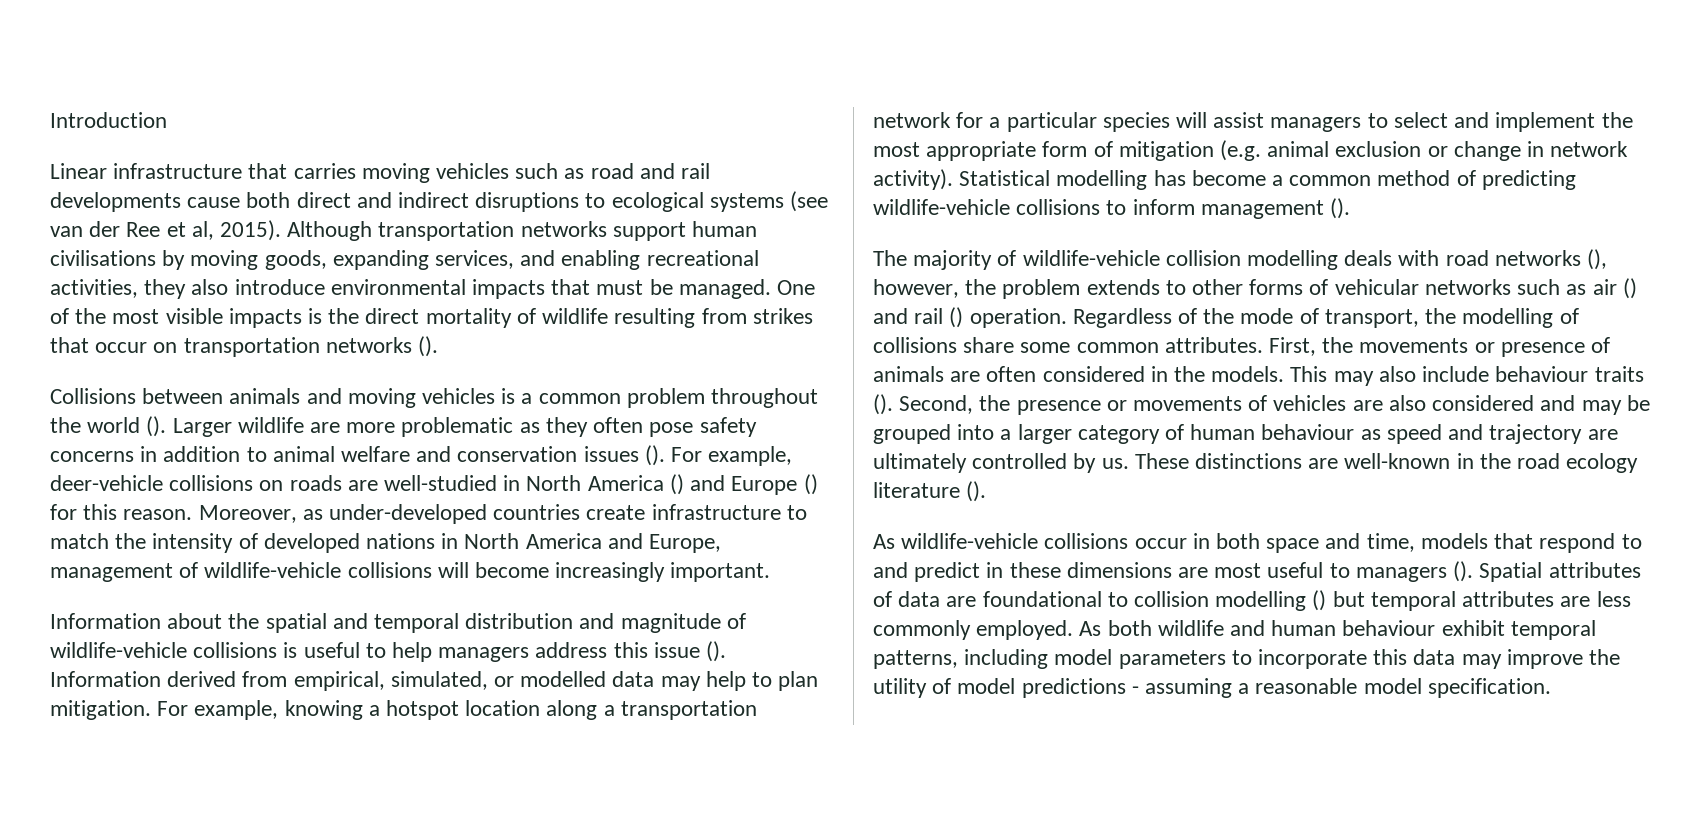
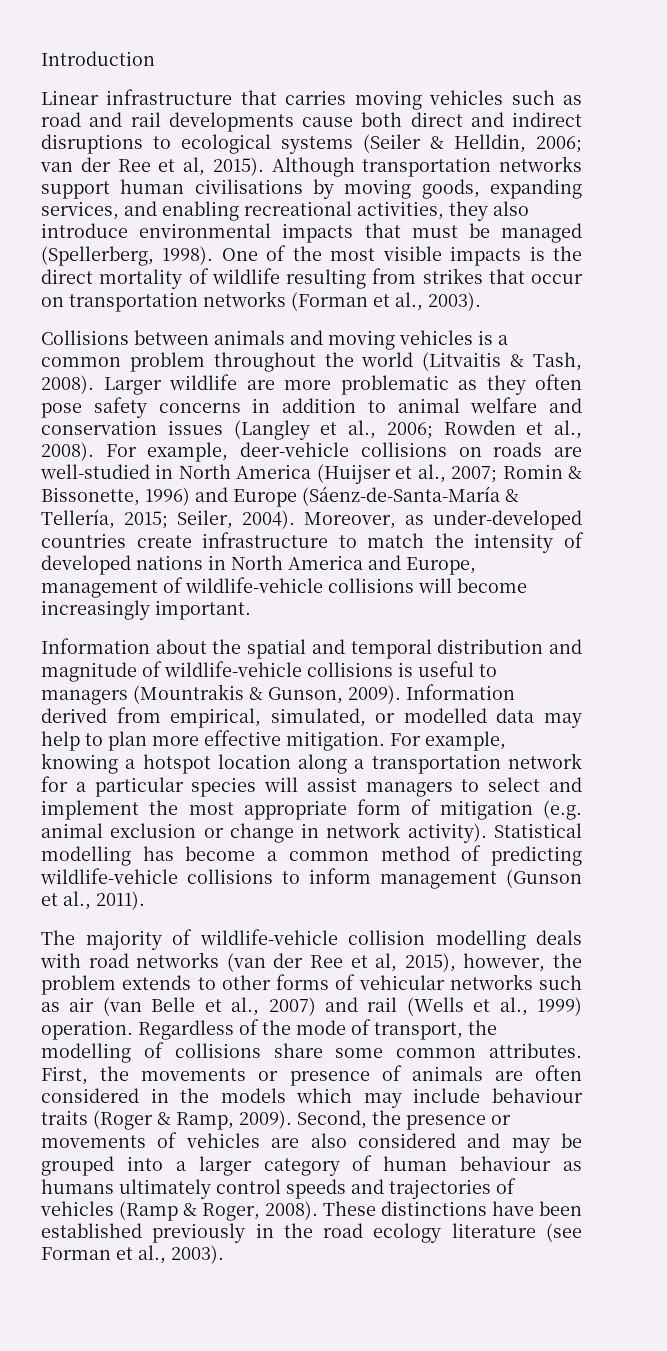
[790,191,829,212] (see -> [363,134,582,153] (Seiler & Helldin, 2006;
[678,279,771,299] managed. -> [501,223,583,243] [41,246,214,266] managed (Spellerberg, 1998).
[418,336,439,357] (). -> [291,292,481,311] (Forman et al., 2003).
[146,416,167,437] (). -> [422,352,582,371] [41,375,94,394] (Litvaitis & Tash, 2008).
[644,445,665,466] (). -> [233,420,582,440] [41,442,94,461] (Langley et al., 2006; Rowden et al., 2008).
[669,474,818,495] [50,504,193,520] () and Europe () for this reason. -> [316,464,583,484] [41,486,519,507] [41,509,295,529] (Huijser et al., 2007; Romin & Bissonette, 1996) and Europe (Sáenz-de-Santa-María & Tellería, 2015; Seiler, 2004).
[392,641,727,662] help managers address this issue (). -> [41,684,401,705] managers (Mountrakis & Gunson, 2009).
(819, 681) none -> [152,730,281,746] more effective
[1330,198,1351,219] (). -> [506,869,582,888] [41,891,145,910] (Gunson et al., 2011).
[1587,249,1608,270] (), -> [226,953,456,972] (van der Ree et al, 2015),
[1622,278,1637,299] [873,307,964,328] () and rail () -> [102,997,583,1016] (van Belle et al., 2007) and rail (Wells et al., 1999)
[1211,366,1644,386] [873,394,893,415] models. This may also include behaviour traits (). -> [220,1088,583,1108] [41,1110,292,1130] models which may include behaviour traits (Roger & Ramp, 2009).
[1386,424,1618,444] [873,453,1451,473] speed and trajectory are ultimately controlled by us. These distinctions are well-known -> [41,1178,516,1199] [40,1201,582,1221] [41,1223,246,1243] humans ultimately control speeds and trajectories of vehicles (Ramp & Roger, 2008). These distinctions have been established previously
[966,481,987,502] [873,533,1642,553] [873,561,1641,582] [873,590,1631,611] [873,620,1596,640] [873,649,1621,669] [873,678,1551,698] (). // As wildlife-vehicle collisions occur in both space and time, models that respond to and predict in these dimensions are most useful to managers (). Spatial attributes of data are foundational to collision modelling () but temporal attributes are less commonly employed. As both wildlife and human behaviour exhibit temporal patterns, including model parameters to incorporate this data may improve the utility of model predictions - assuming a reasonable model specification. -> [546,1223,582,1242] [41,1245,224,1264] (see Forman et al., 2003).

